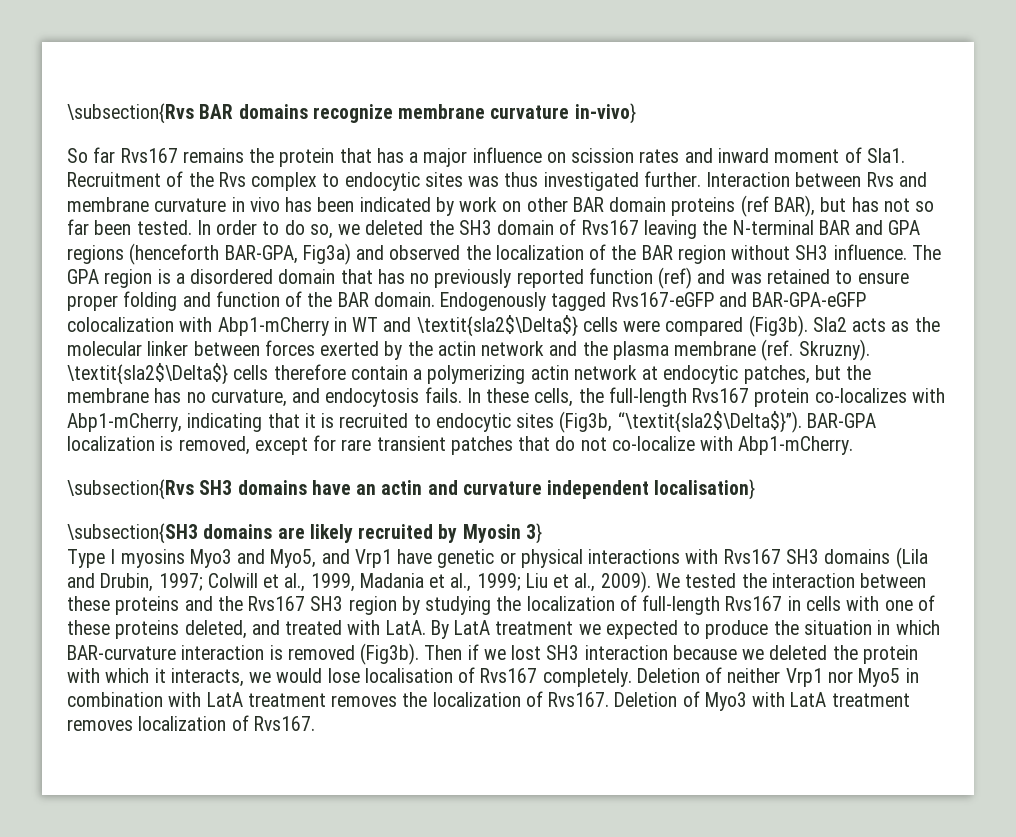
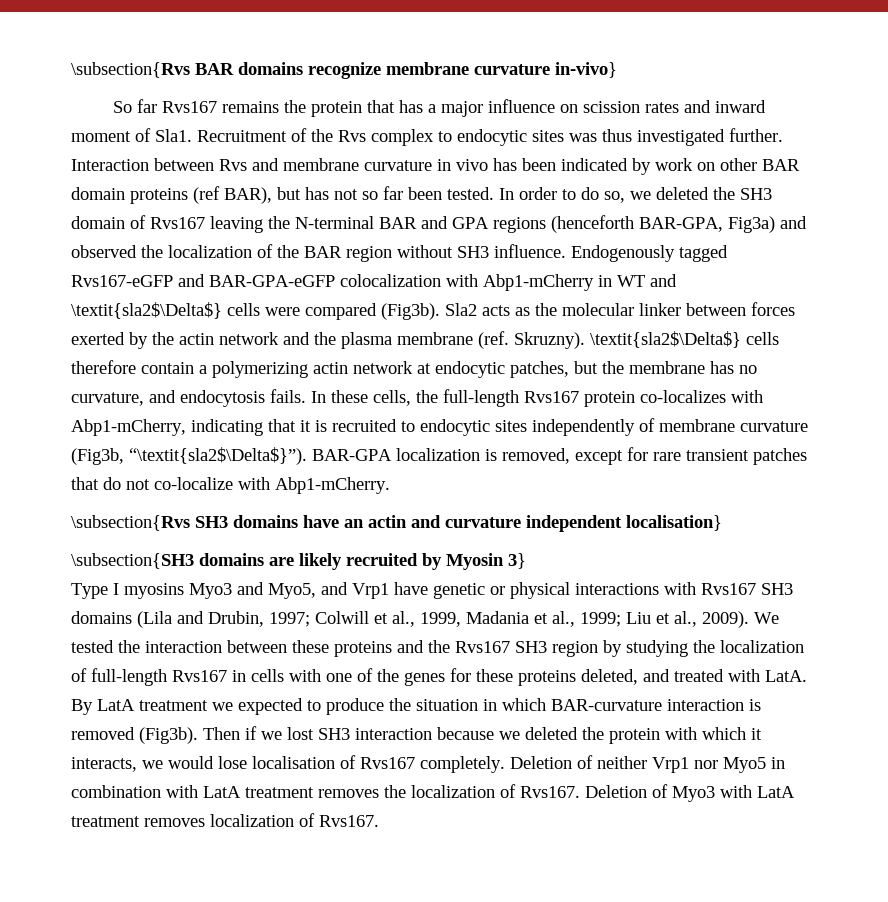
[911,245,941,260] [67,267,909,289] [67,291,435,311] The GPA region is a disordered domain that has no previously reported function (ref) and was retained to ensure proper folding and function of the BAR domain. -> (566, 251) none
(555, 420) none -> [532,418,808,436] independently of membrane curvature
(935, 603) none -> [377,668,471,686] the genes for

